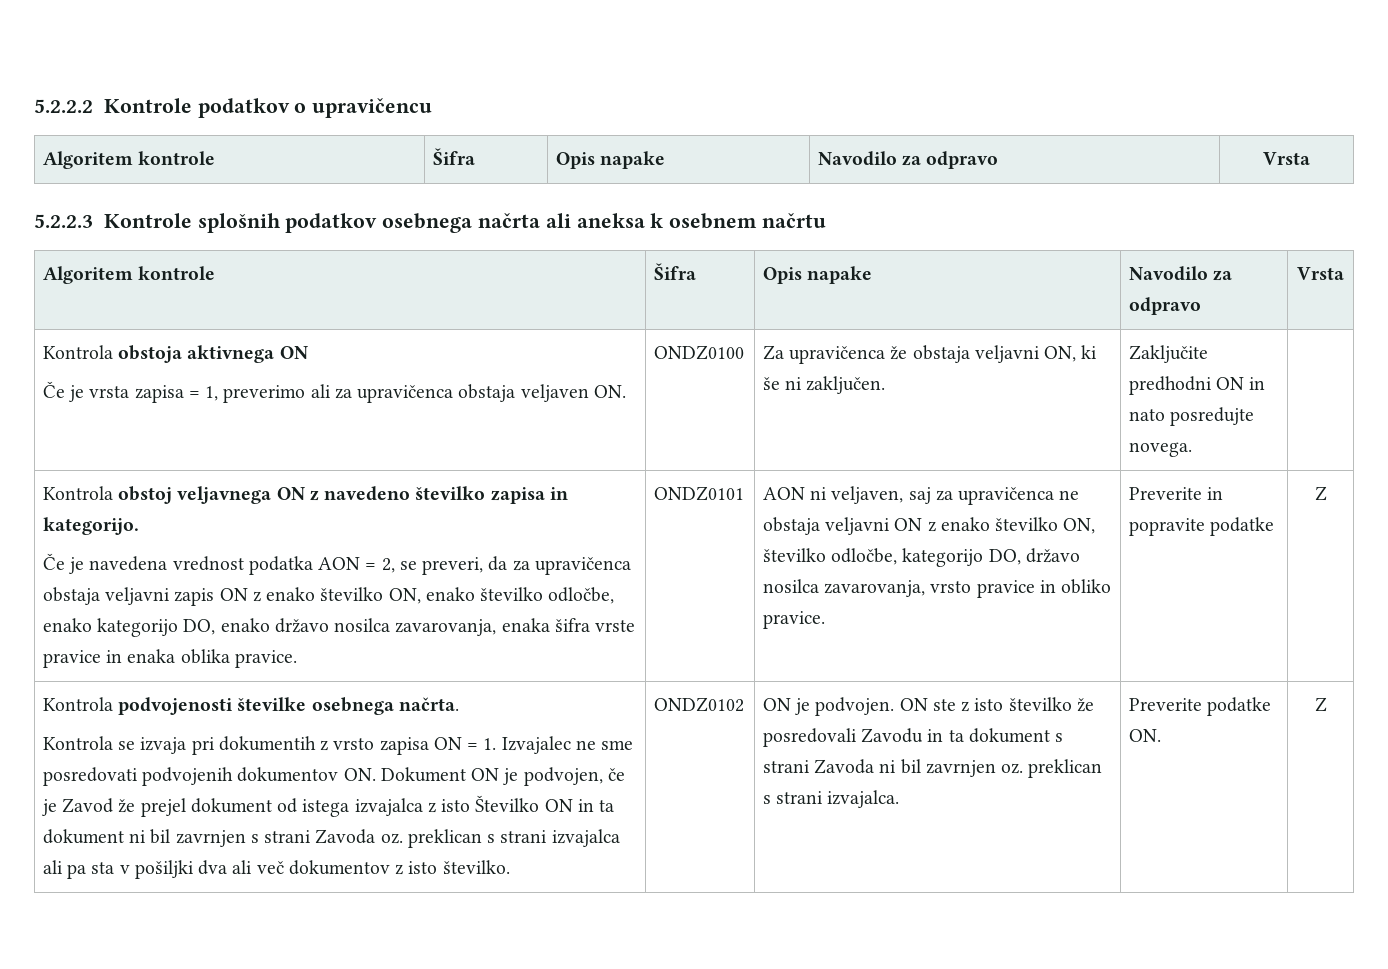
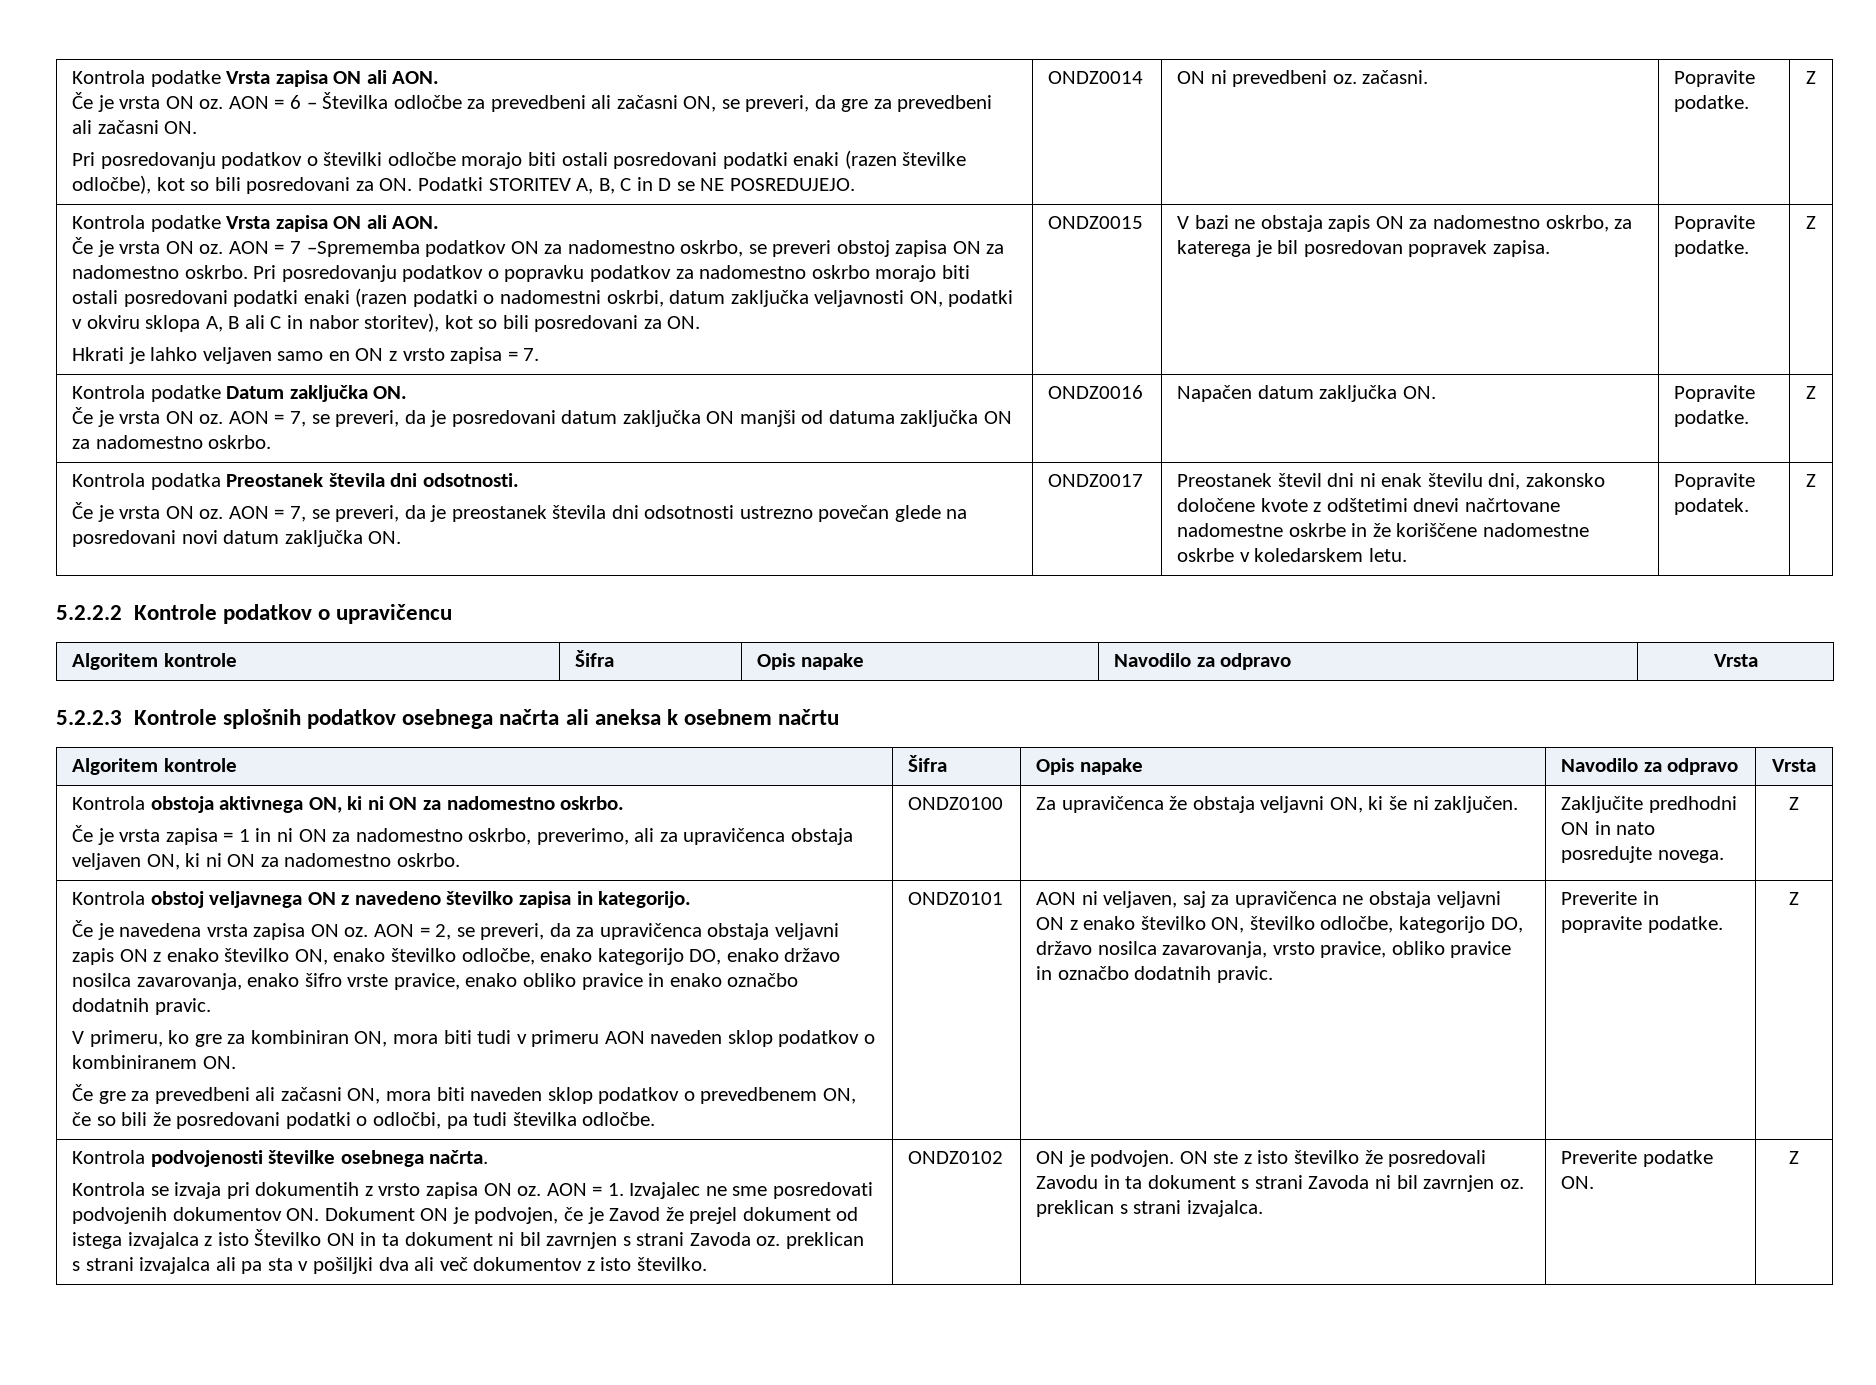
(34, 106) none -> [72,70,440,87] [72,92,993,112] [72,120,198,134] [72,150,967,169] [72,175,855,194] [1048,71,1144,84] [1177,70,1429,87] [1674,70,1756,87] [1674,95,1750,112] [1806,71,1816,84] [72,215,440,232] [72,237,1005,257] [72,265,970,282] [72,288,1014,307] [72,313,701,332] [72,347,540,364] [1048,216,1144,229] [1177,215,1633,232] [1177,240,1550,257] [1674,215,1756,232] [1674,240,1750,257] [1806,216,1816,229] [72,385,408,402] [72,407,1012,427] [72,435,272,449] [1048,385,1144,399] [1177,385,1436,402] [1674,385,1756,402] [1674,410,1750,427] [1806,386,1816,399] [72,473,519,490] [72,502,968,522] [72,530,402,547] [1048,474,1144,487] [1177,473,1605,490] [1177,498,1560,512] [1177,523,1589,537] [1177,548,1407,562] [1674,473,1756,490] [1674,498,1750,515] [1806,474,1816,487] Kontrola podatke Vrsta zapisa ON ali AON. // Če je vrsta ON oz. AON = 6 – Številka odločbe za prevedbeni ali začasni ON, se preveri, da gre za prevedbeni ali začasni ON. // Pri posredovanju podatkov o številki odločbe morajo biti ostali posredovani podatki enaki (razen številke odločbe), kot so bili posredovani za ON. Podatki STORITEV A, B, C in D se NE POSREDUJEJO. | ONDZ0014 | ON ni prevedbeni oz. začasni. | Popravite podatke. | Z // Kontrola podatke Vrsta zapisa ON ali AON. // Če je vrsta ON oz. AON = 7 –Sprememba podatkov ON za nadomestno oskrbo, se preveri obstoj zapisa ON za nadomestno oskrbo. Pri posredovanju podatkov o popravku podatkov za nadomestno oskrbo morajo biti ostali posredovani podatki enaki (razen podatki o nadomestni oskrbi, datum zaključka veljavnosti ON, podatki v okviru sklopa A, B ali C in nabor storitev), kot so bili posredovani za ON. // Hkrati je lahko veljaven samo en ON z vrsto zapisa = 7. | ONDZ0015 | V bazi ne obstaja zapis ON za nadomestno oskrbo, za katerega je bil posredovan popravek zapisa. | Popravite podatke. | Z // Kontrola podatke Datum zaključka ON. // Če je vrsta ON oz. AON = 7, se preveri, da je posredovani datum zaključka ON manjši od datuma zaključka ON za nadomestno oskrbo. | ONDZ0016 | Napačen datum zaključka ON. | Popravite podatke. | Z // Kontrola podatka Preostanek števila dni odsotnosti. // Če je vrsta ON oz. AON = 7, se preveri, da je preostanek števila dni odsotnosti ustrezno povečan glede na posredovani novi datum zaključka ON. | ONDZ0017 | Preostanek števil dni ni enak številu dni, zakonsko določene kvote z odštetimi dnevi načrtovane nadomestne oskrbe in že koriščene nadomestne oskrbe v koledarskem letu. | Popravite podatek. | Z //
[279,346,309,359] ON -> [308,796,625,813] ON, ki ni ON za nadomestno oskrbo.
[205,385,306,403] 1, preverimo -> [238,828,629,845] 1 in ni ON za nadomestno oskrbo, preverimo,
[594,385,627,398] ON. -> [146,853,460,870] ON, ki ni ON za nadomestno oskrbo.
(1192, 449) none -> [1789,797,1799,810] Z
[172,556,313,575] vrednost podatka -> [206,923,369,940] vrsta zapisa ON oz.
[501,618,636,632] [42,649,297,668] enaka šifra vrste pravice in enaka oblika pravice. -> [247,973,799,990] [72,998,211,1015] [72,1030,875,1047] [72,1055,236,1069] [72,1084,856,1104] [72,1112,656,1129] enako šifro vrste pravice, enako obliko pravice in enako označbo dodatnih pravic. // V primeru, ko gre za kombiniran ON, mora biti tudi v primeru AON naveden sklop podatkov o kombiniranem ON. // Če gre za prevedbeni ali začasni ON, mora biti naveden sklop podatkov o prevedbenem ON, če so bili že posredovani podatki o odločbi, pa tudi številka odločbe.
[976,579,1112,598] [762,611,825,629] pravice in obliko pravice. -> [1320,941,1512,958] [1036,966,1273,983] pravice, obliko pravice in označbo dodatnih pravic.
[1210,517,1275,536] podatke -> [1647,916,1723,933] podatke.
(462, 743) none -> [517,1183,587,1196] oz. AON

